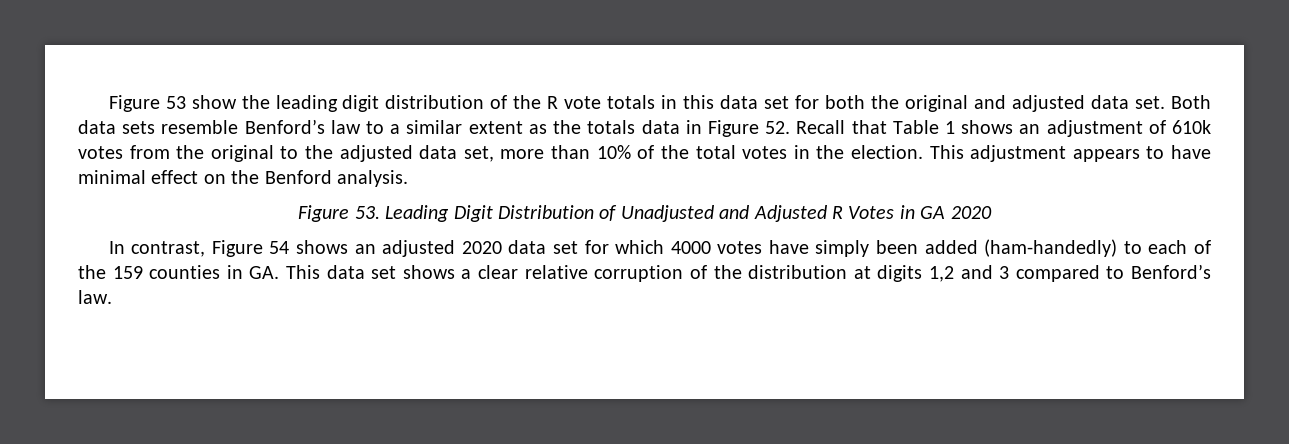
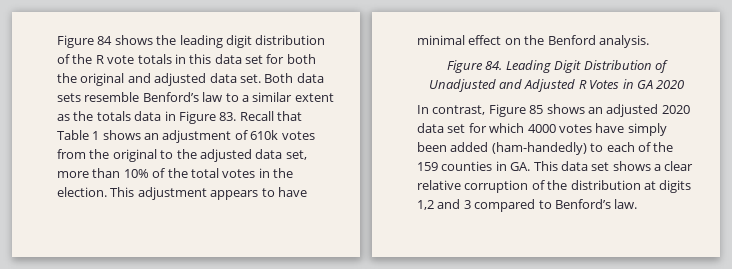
[108,95,237,112] Figure 53 show -> [57,35,153,48] Figure 84 shows
[765,121,791,134] 52. -> [219,112,237,121] 83.
[354,206,380,219] 53. -> [485,61,503,70] 84.
[269,241,290,254] 54 -> [529,105,544,114] 85

